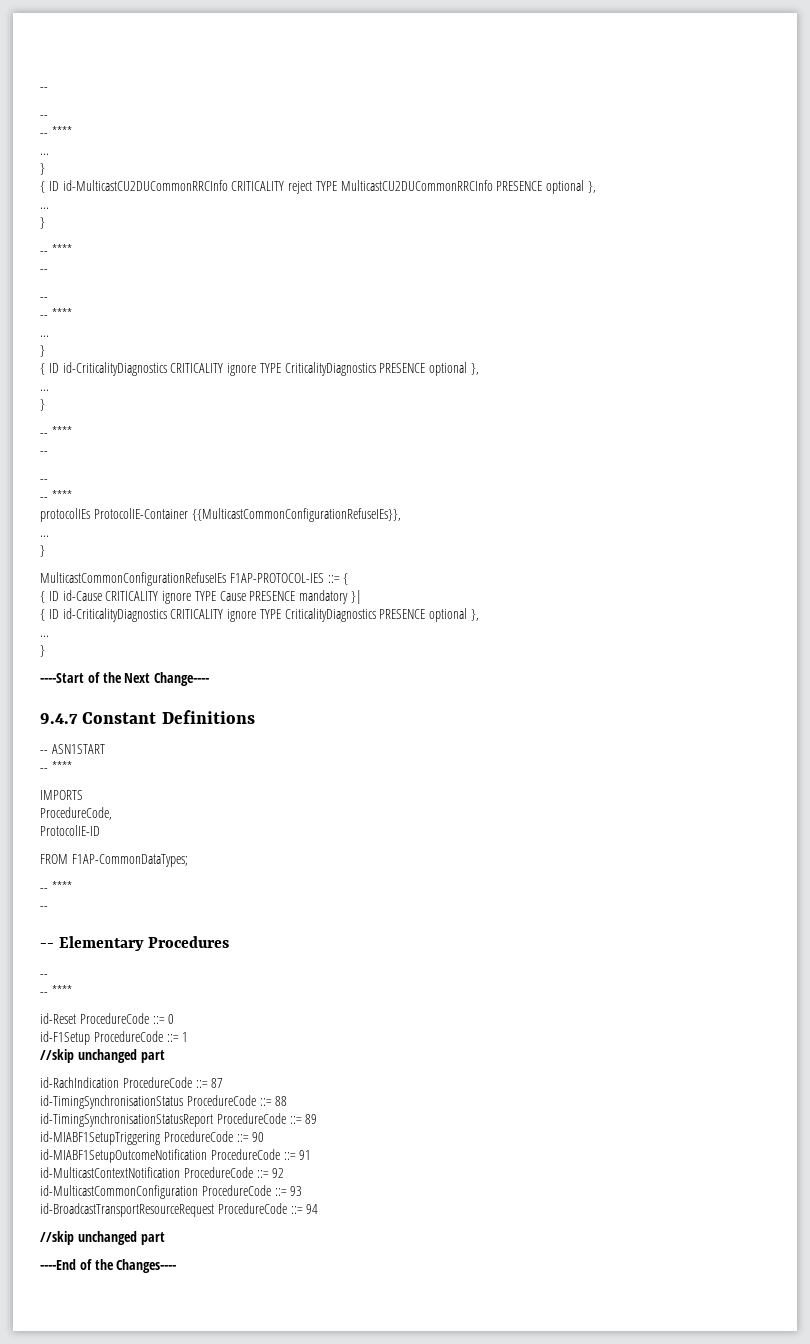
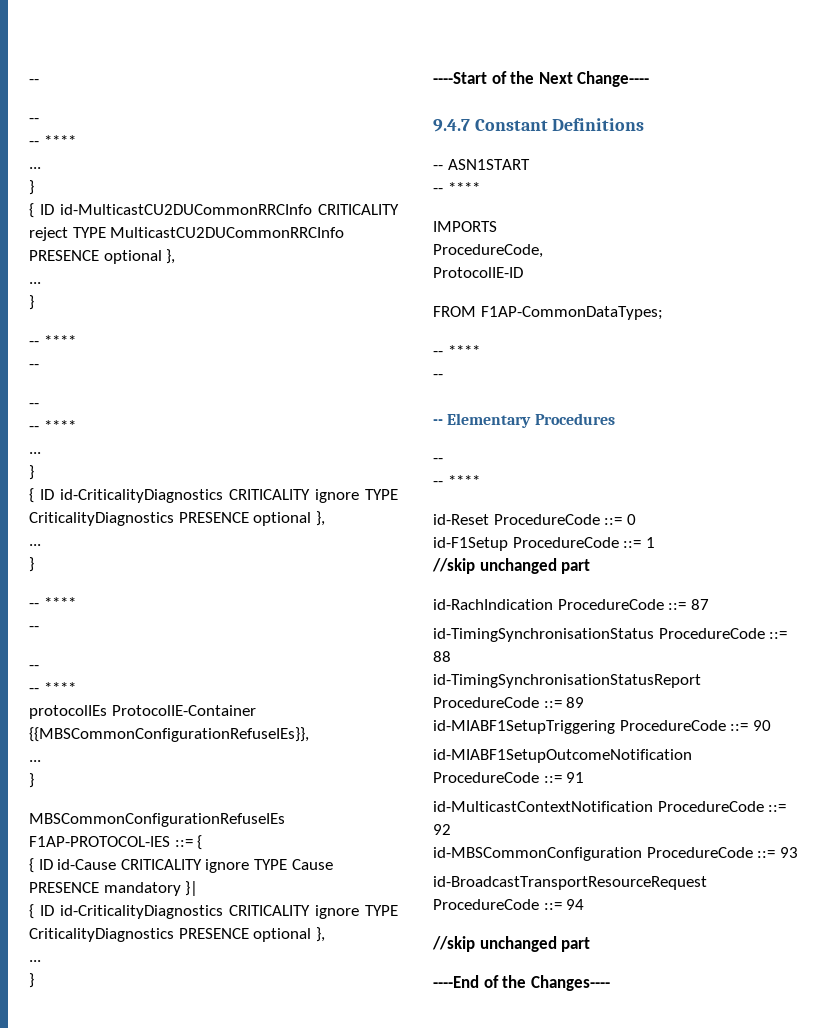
[191,508,401,522] [40,535,49,537] [40,545,45,557] [40,572,226,586] {{MulticastCommonConfigurationRefuseIEs}}, // ... // } // MulticastCommonConfigurationRefuseIEs -> [29,727,309,742] [29,760,41,762] [29,773,34,788] [29,813,285,827] {{MBSCommonConfigurationRefuseIEs}}, // ... // } // MBSCommonConfigurationRefuseIEs
[40,1185,198,1199] id-MulticastCommonConfiguration -> [433,847,642,861] id-MBSCommonConfiguration

